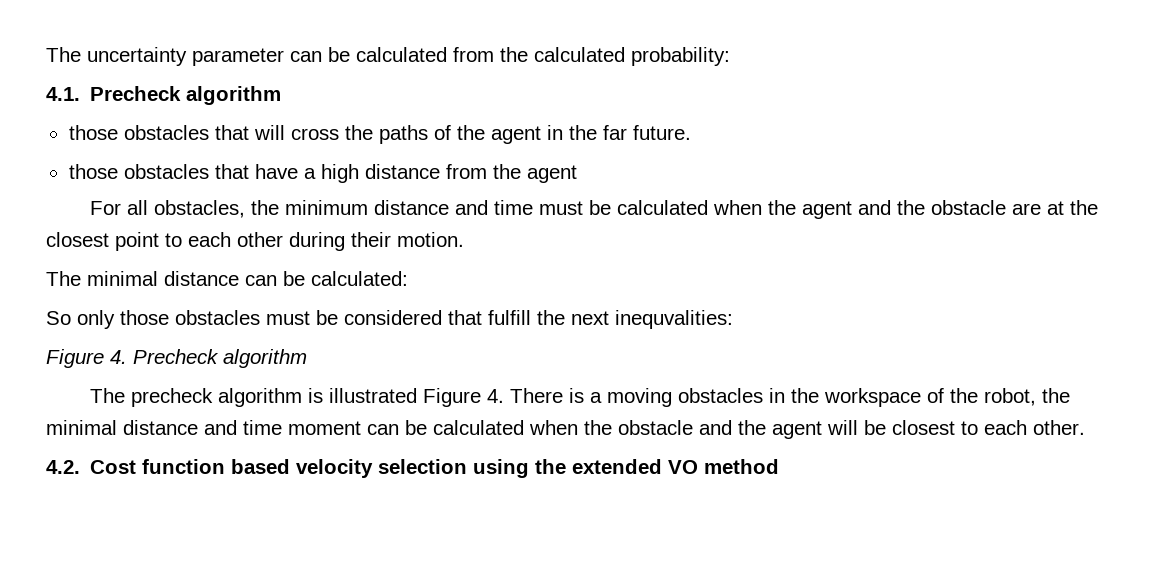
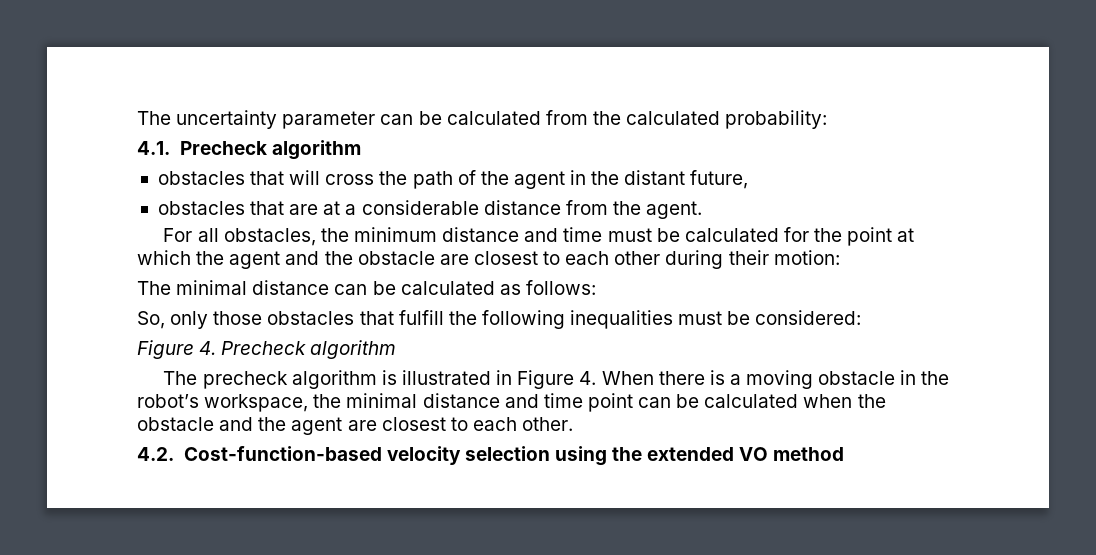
[68,125,118,140] those -> (361, 150) none
[378,125,428,144] paths -> [412,171,453,189] path
[602,125,691,140] [68,164,359,183] far future. // those obstacles that have a high -> [624,170,749,189] [157,200,479,215] distant future, // obstacles that are at a considerable
[526,165,577,183] agent -> [646,201,703,219] agent.
[712,200,762,215] when -> [783,227,915,246] [137,250,191,265] for the point at which
[1046,200,1098,215] [46,232,159,251] at the closest point -> [473,251,538,265] closest
[397,232,464,247] motion. -> [773,250,840,265] motion:
[311,271,408,286] [46,310,733,329] calculated: // So only those obstacles must be considered that fulfill the next inequvalities: -> [400,280,596,295] [137,310,862,329] calculated as follows: // So, only those obstacles that fulfill the following inequalities must be considered:
[422,388,563,407] Figure 4. There -> [496,370,705,389] in Figure 4. When there
[677,388,1036,407] obstacles in the workspace of the robot, -> [818,370,950,385] [137,394,309,412] obstacle in the robot’s workspace,
[288,421,361,435] moment -> [587,393,633,412] point
[827,420,886,435] will be -> [347,420,377,431] are
[90,459,291,474] Cost function based -> [183,446,382,461] Cost-function-based

